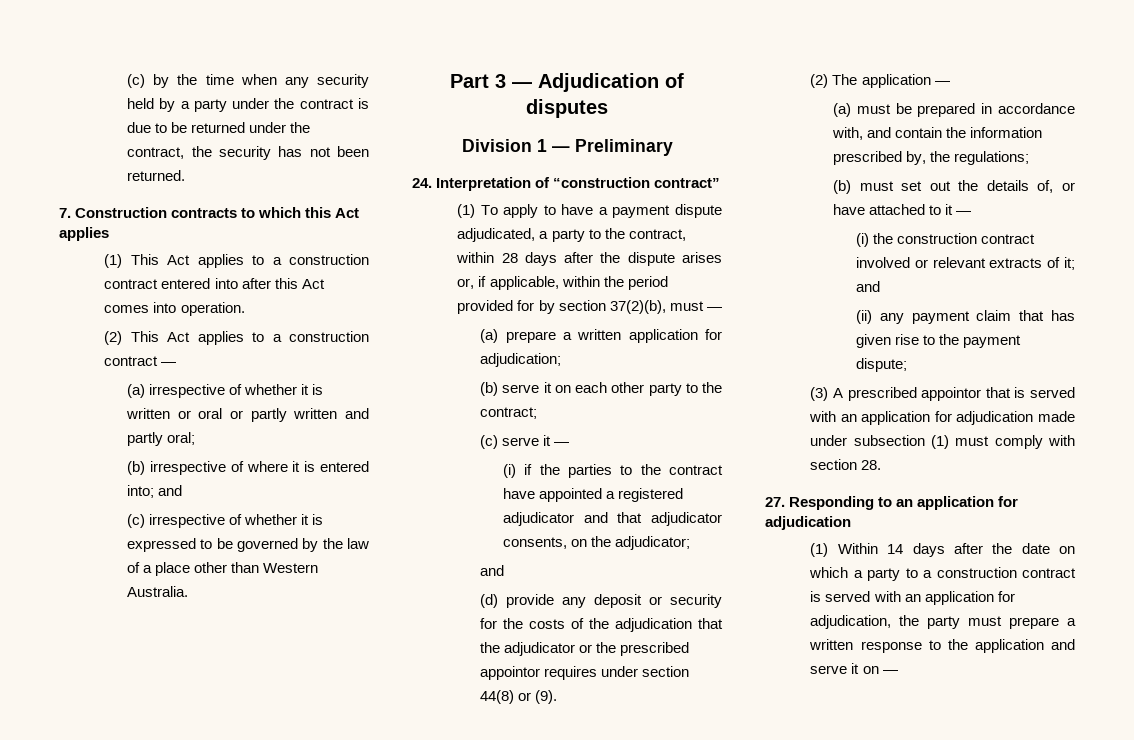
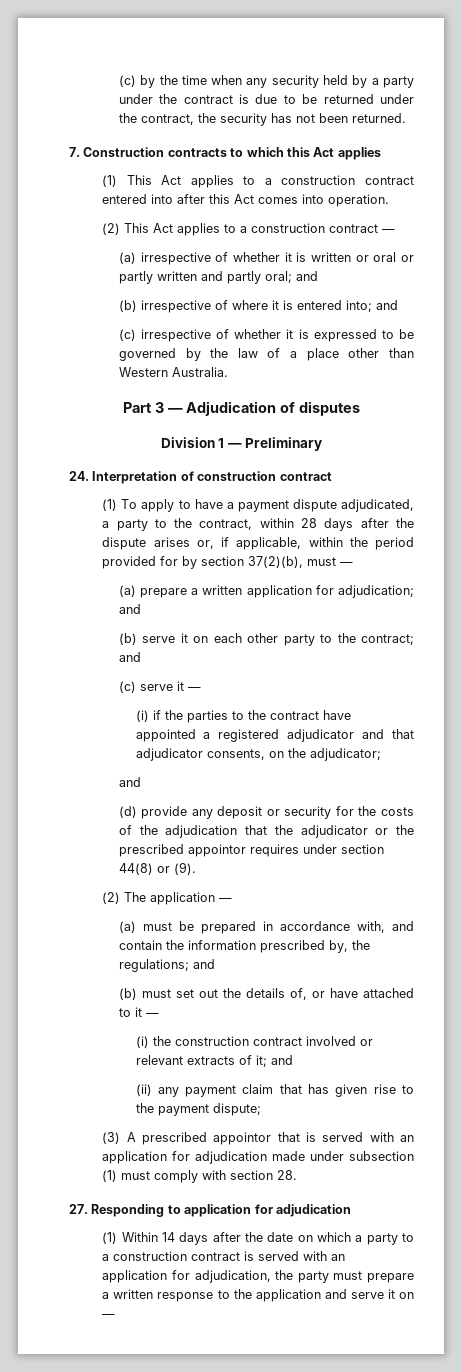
(196, 438) none -> [295,271,318,281] and
[553,177,721,188] “construction contract” -> [197,471,332,481] construction contract
(562, 360) none -> [118,604,141,614] and
(538, 413) none -> [118,652,141,662] and
(1030, 158) none -> [192,959,215,969] and
[896,499,914,507] an -> (181, 1209) none

